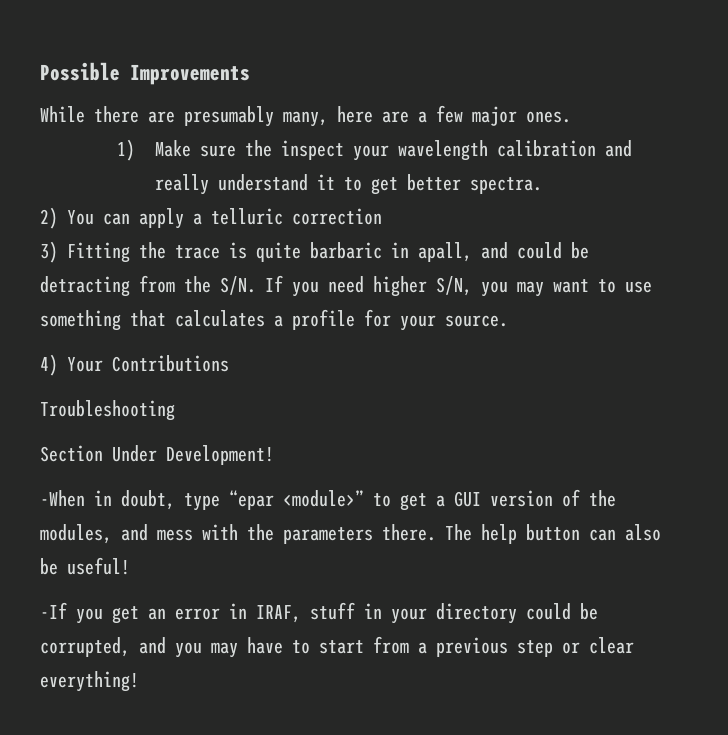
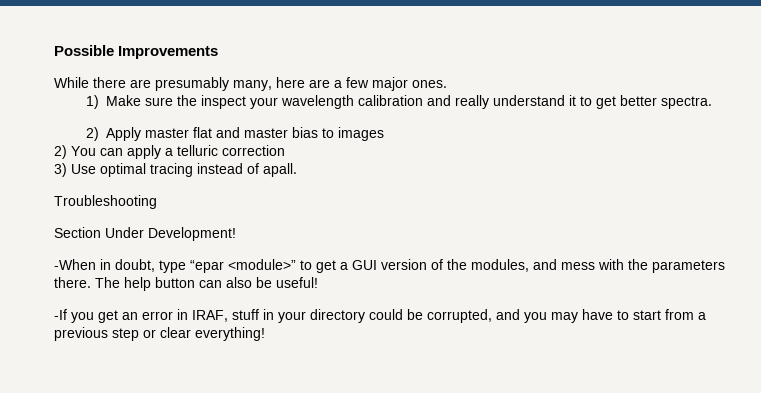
(543, 185) none -> [85,127,384,141] // 2) Apply master flat and master bias to images
[67,242,589,263] [40,275,652,297] [40,309,508,331] [40,354,229,376] Fitting the trace is quite barbaric in apall, and could be detracting from the S/N. If you need higher S/N, you may want to use something that calculates a profile for your source. // 4) Your Contributions -> [71,163,297,177] Use optimal tracing instead of apall.

